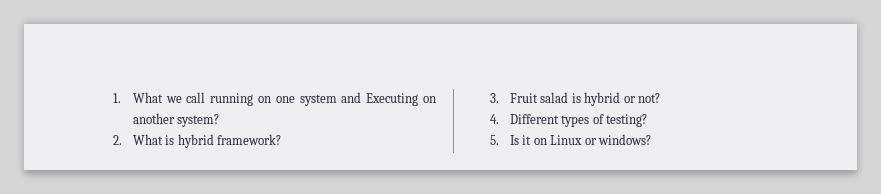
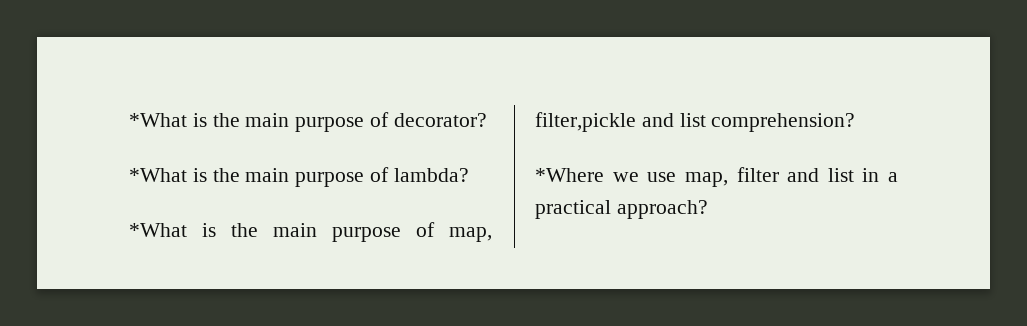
[112,92,436,106] [132,113,220,127] [112,134,282,148] [489,92,661,106] [489,114,648,127] [489,134,652,145] 1. What we call running on one system and Executing on another system? // 2. What is hybrid framework? // 3. Fruit salad is hybrid or not? // 4. Different types of testing? // 5. Is it on Linux or windows? -> [129,112,487,132] [129,167,469,187] [129,222,492,242] [535,112,856,132] [535,167,898,187] [535,200,708,219] *What is the main purpose of decorator? // *What is the main purpose of lambda? // *What is the main purpose of map, filter,pickle and list comprehension? // *Where we use map, filter and list in a practical approach?

